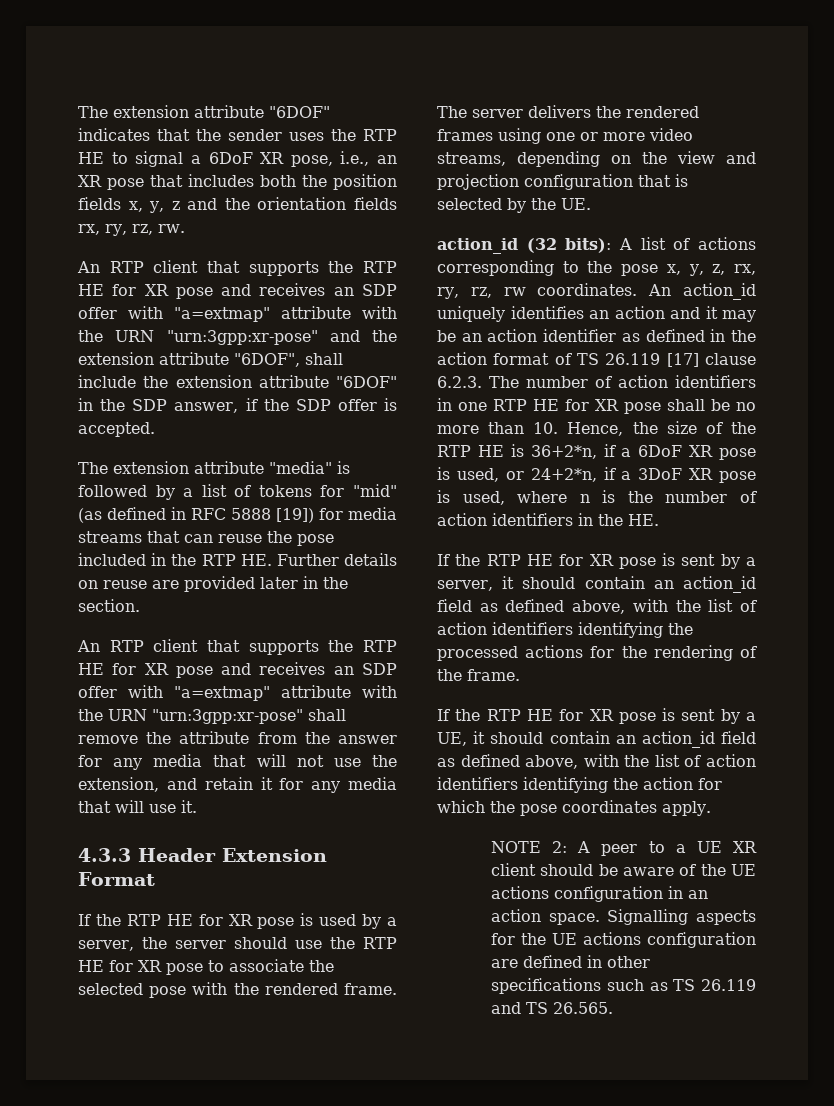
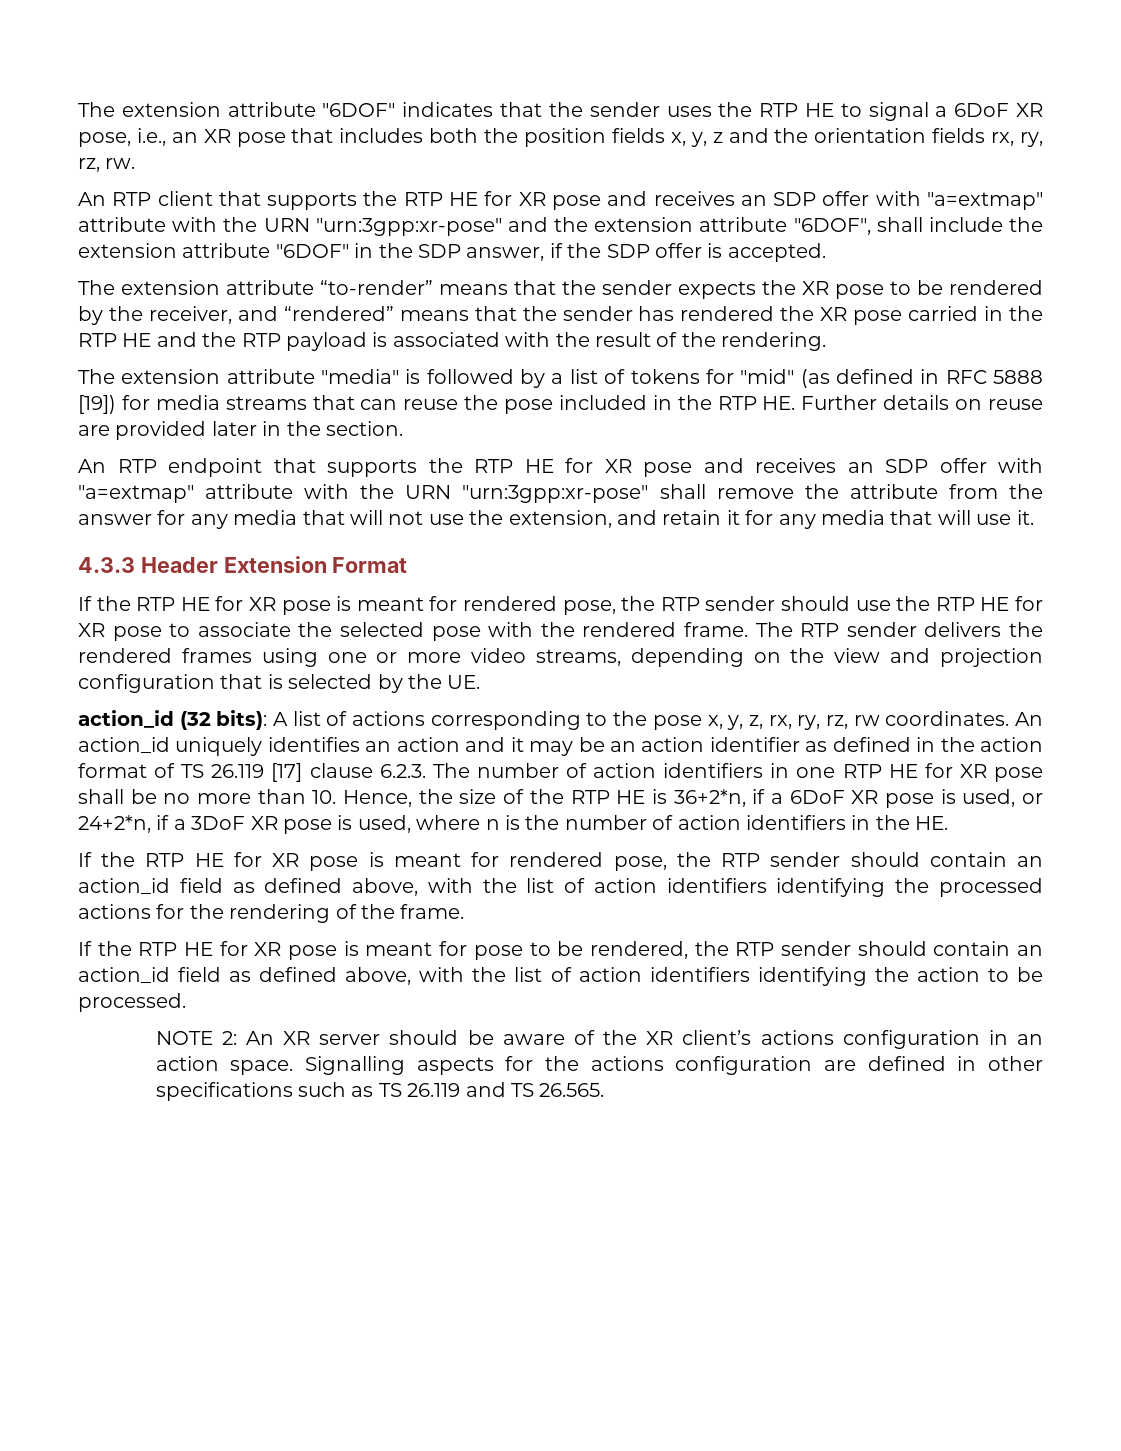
(155, 429) none -> [78,280,1043,299] [78,306,1043,325] [78,332,827,351] // The extension attribute “to-render” means that the sender expects the XR pose to be rendered by the receiver, and “rendered” means that the sender has rendered the XR pose carried in the RTP HE and the RTP payload is associated with the result of the rendering.
[153,639,199,652] client -> [168,458,262,477] endpoint
[319,914,397,929] [78,937,226,951] used by a server, the server -> [356,596,776,615] meant for rendered pose, the RTP sender
[472,109,523,118] server -> [800,622,917,637] RTP sender
[681,554,756,569] [437,576,515,591] sent by a server, it -> [393,852,841,871] meant for rendered pose, the RTP sender
[681,709,756,724] [437,731,486,746] sent by a UE, it -> [365,941,851,960] meant for pose to be rendered, the RTP sender
[698,778,722,790] [437,800,711,816] [491,841,757,856] [491,863,537,876] for which the pose coordinates apply. // NOTE 2: A peer to a UE XR client -> [987,967,1044,982] [78,993,186,1012] [155,1031,381,1045] to be processed. // NOTE 2: An XR server
[731,864,756,876] UE -> [646,1030,752,1045] XR client’s
[552,933,578,945] UE -> (580, 1063) none

